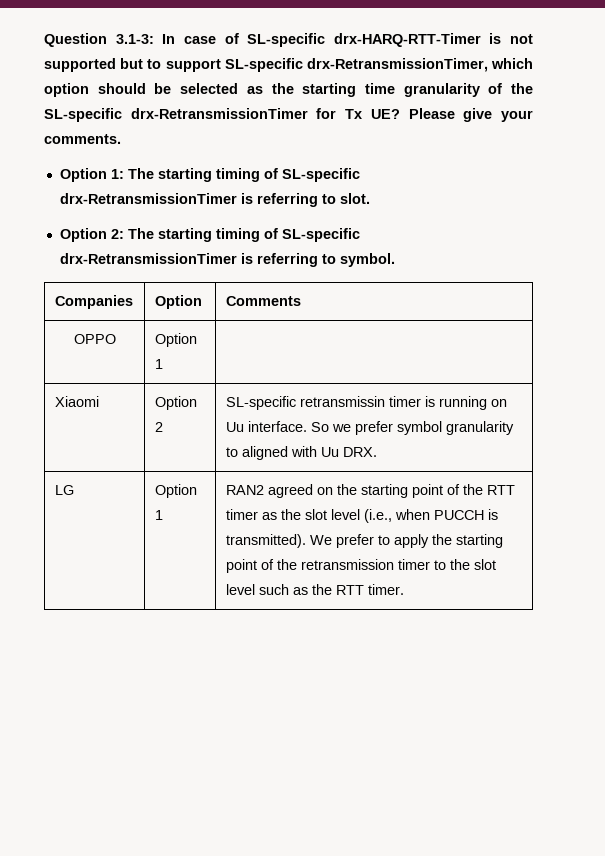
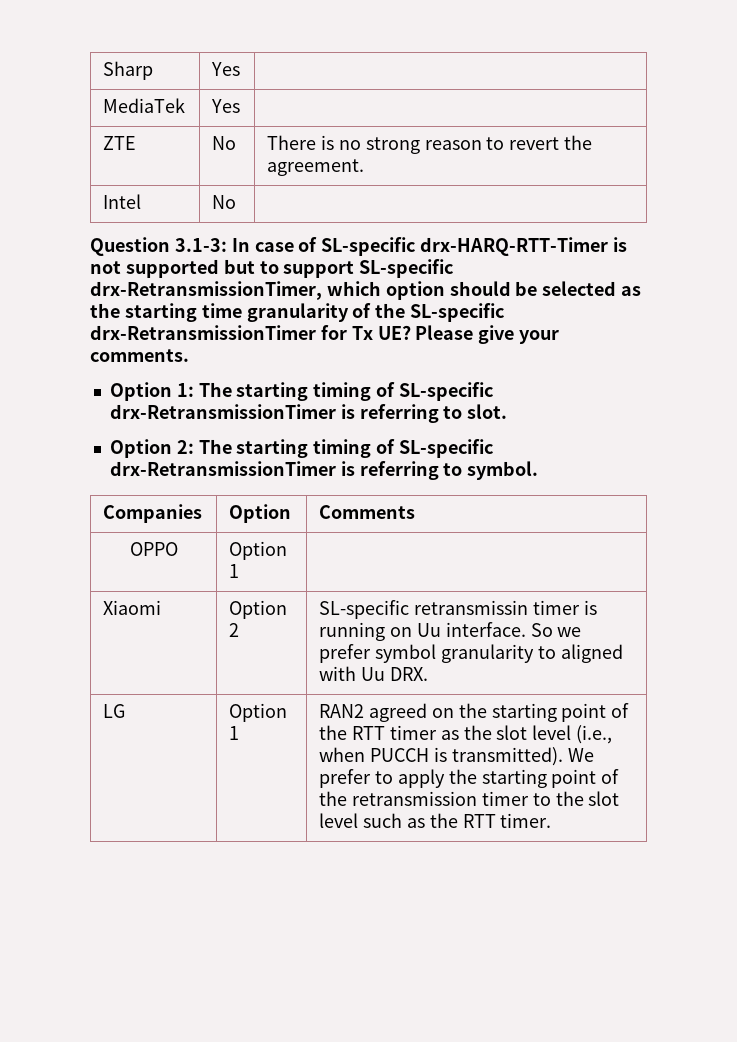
(44, 40) none -> [103,61,154,80] [211,62,241,76] [103,98,186,113] [211,99,241,113] [103,136,137,150] [212,136,237,150] [267,135,593,154] [267,159,365,176] [103,194,142,209] [212,195,237,209] Sharp | Yes | // MediaTek | Yes | // ZTE | No | There is no strong reason to revert the agreement. // Intel | No | //

